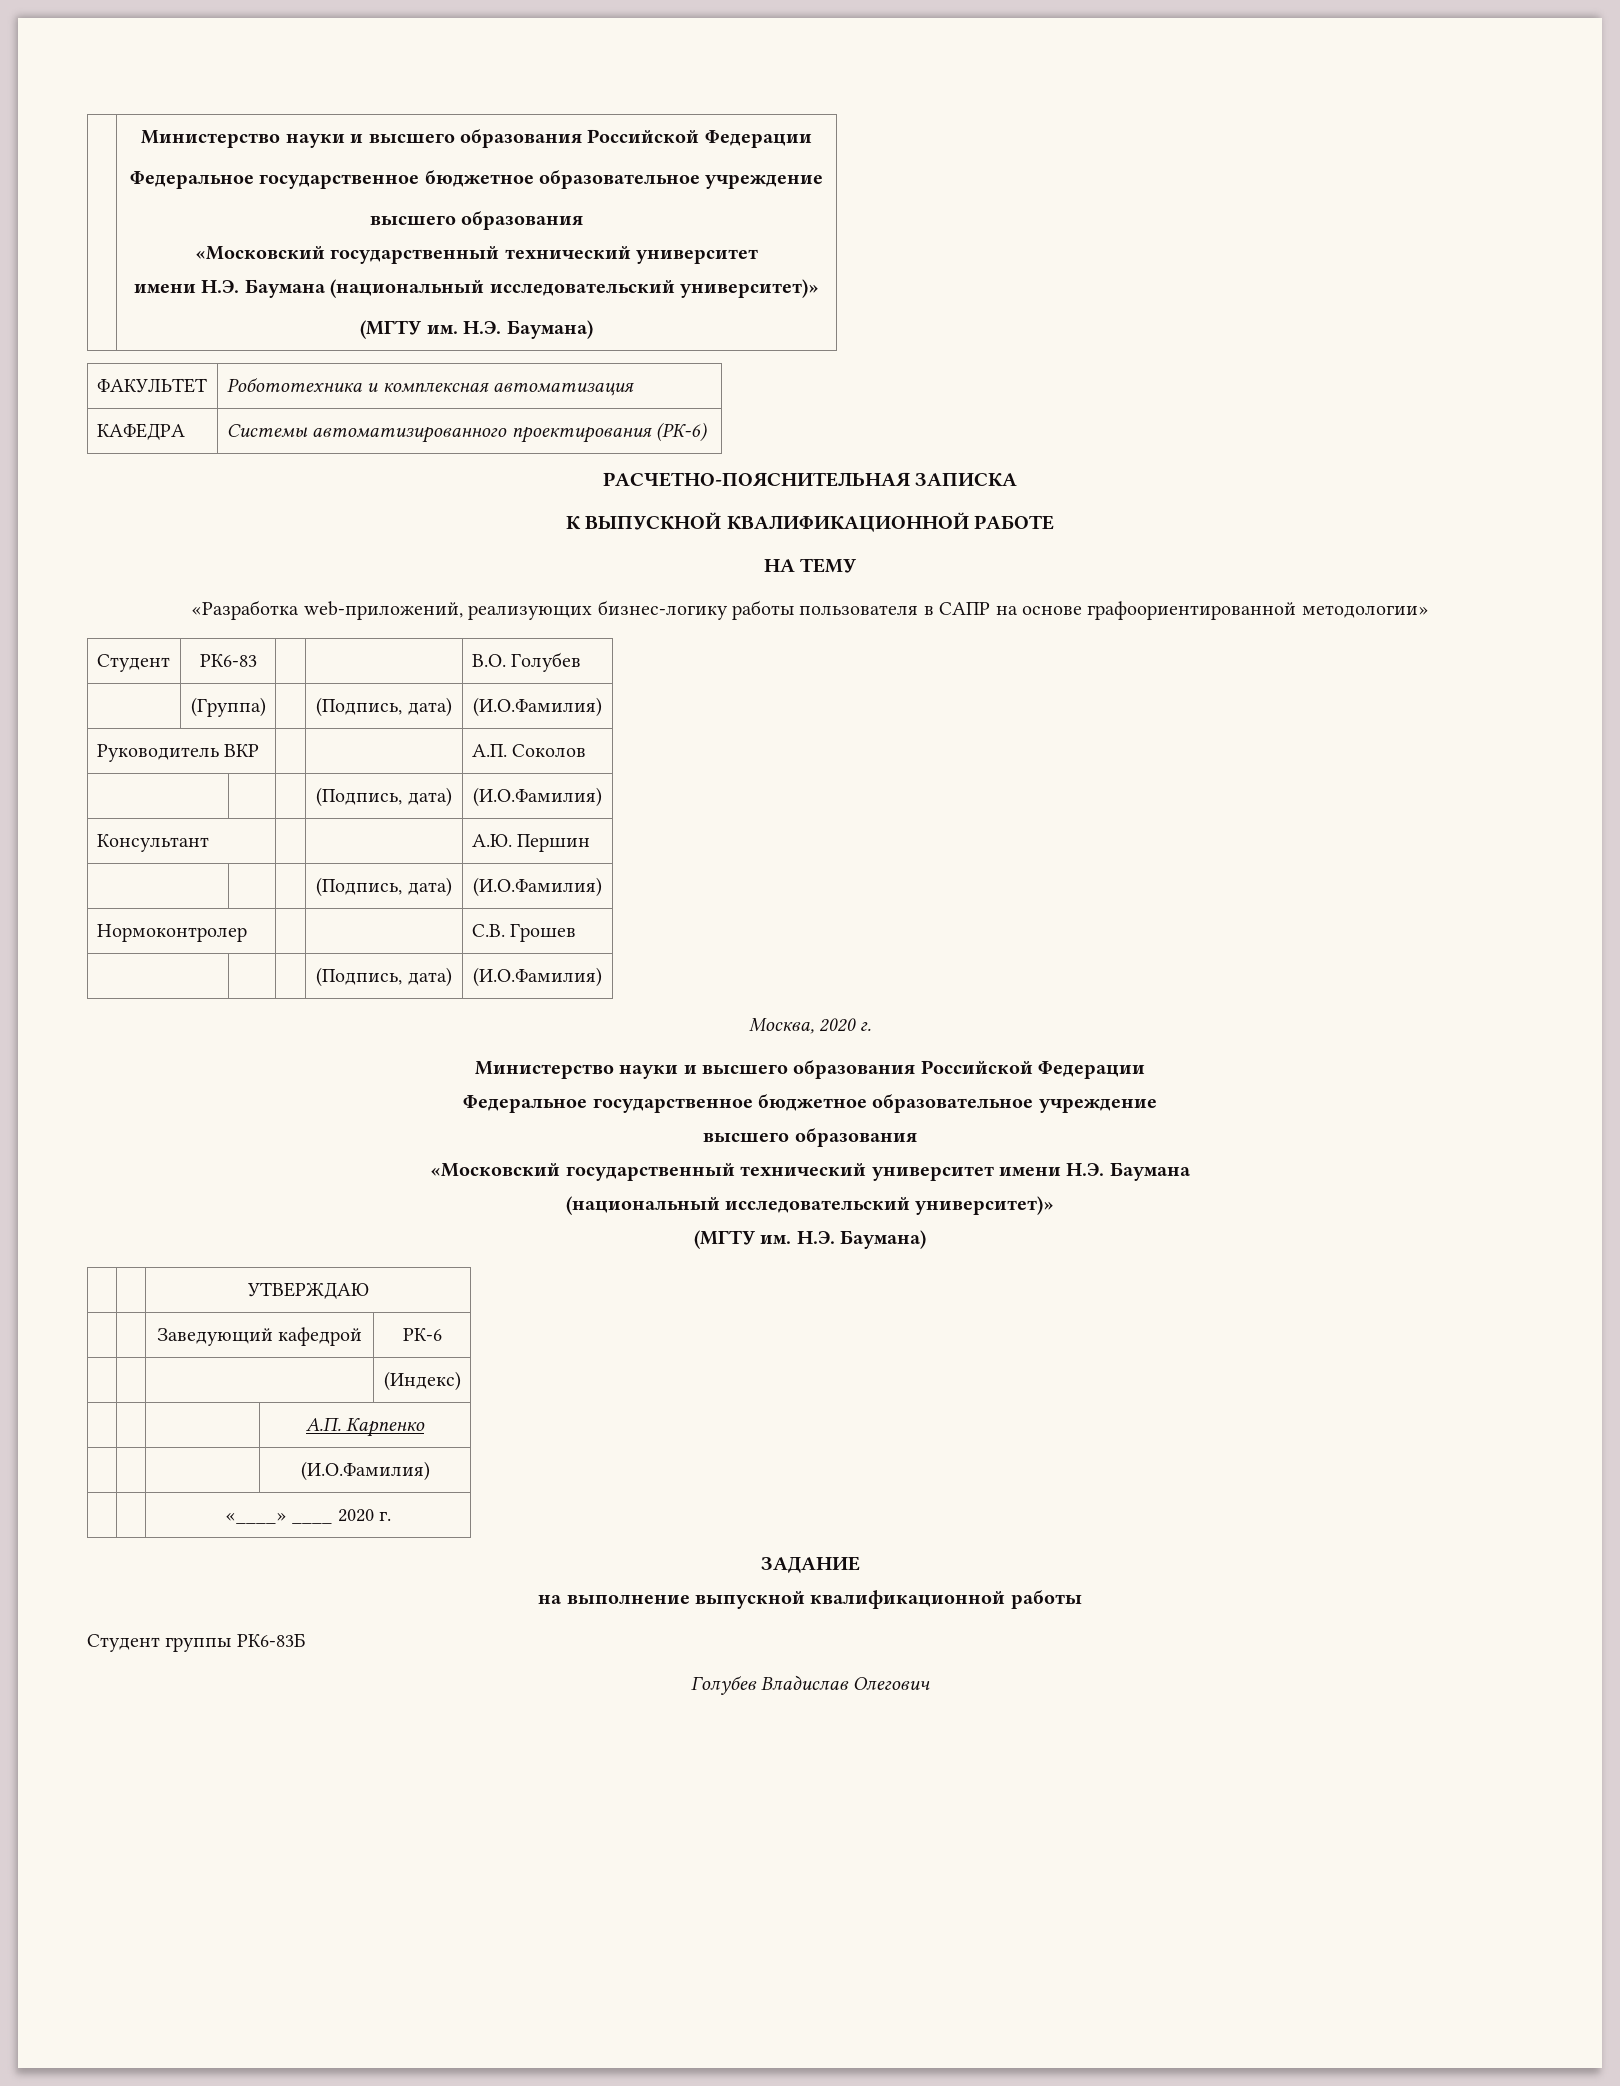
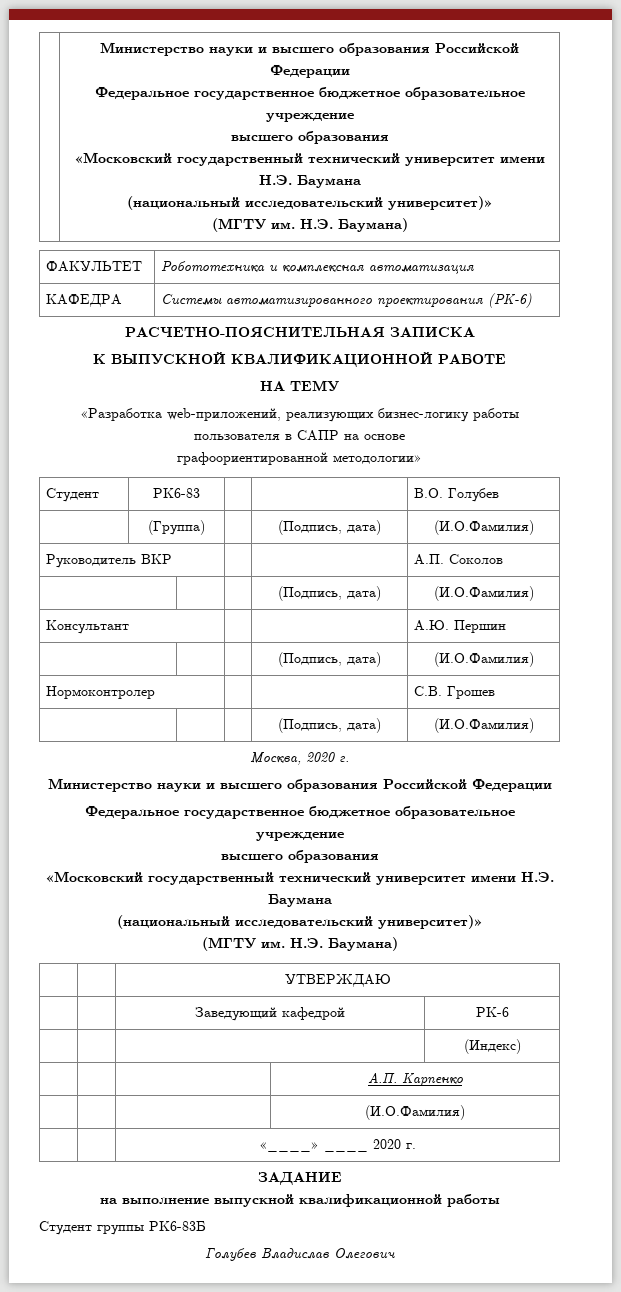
[134,279,326,298] // имени Н.Э. Баумана -> [500,155,545,163] [258,174,361,188] имени Н.Э. Баумана //
(1082, 610) none -> (405, 437) //

